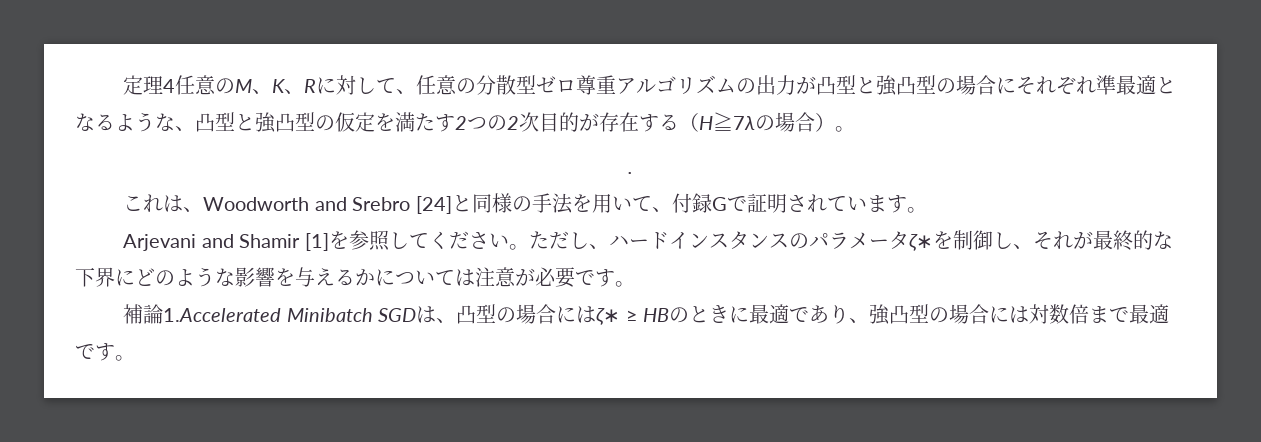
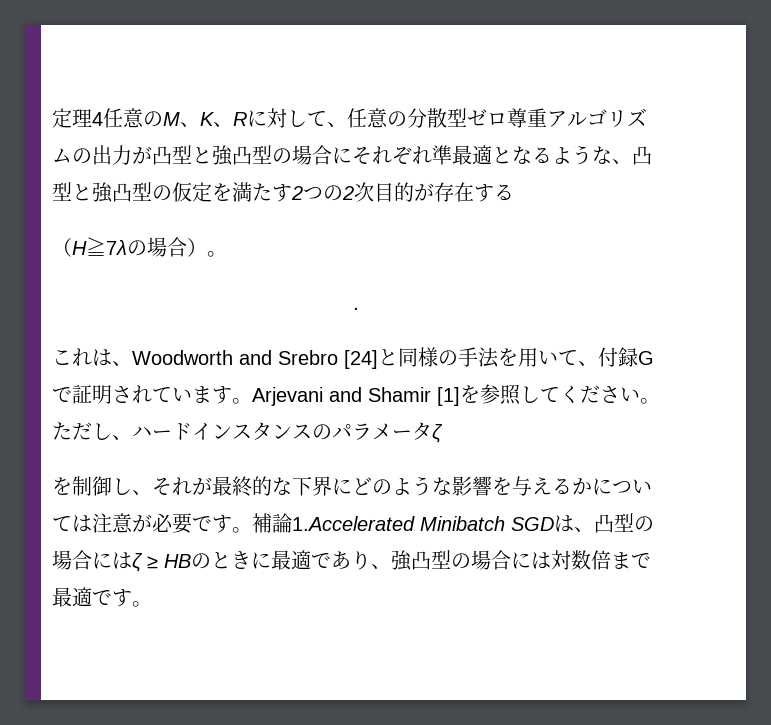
(679, 122) none -> (514, 192) //
(927, 210) // -> (252, 401) none
[908,234,933,251] ζ∗ -> [432,424,443,443] ζ //
(635, 284) // -> (252, 530) none
[596,308,621,325] ζ∗ -> [132,553,143,572] ζ

